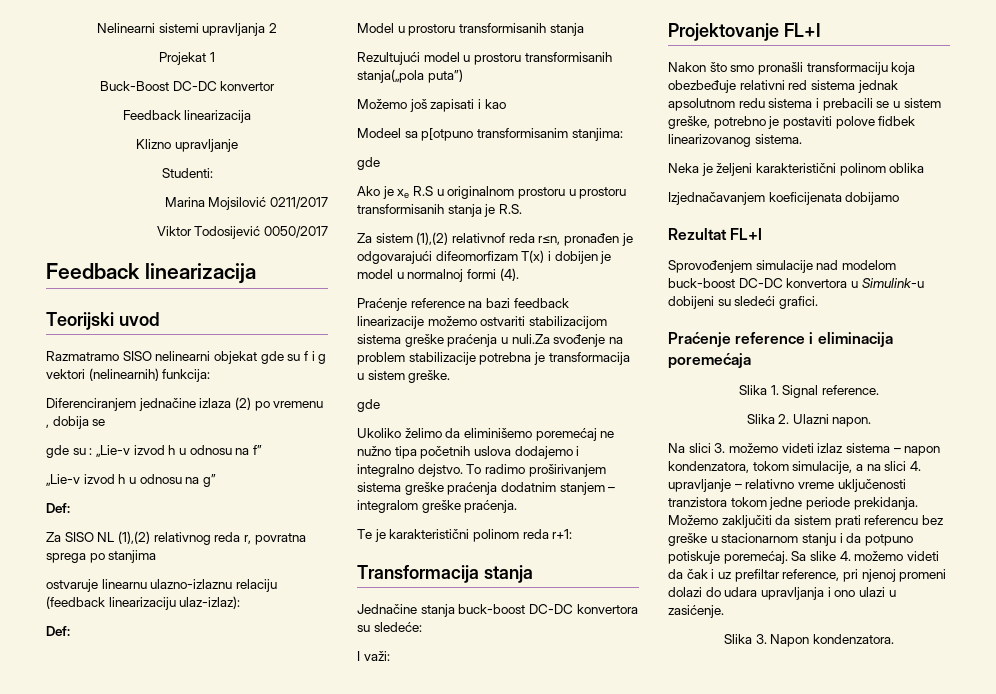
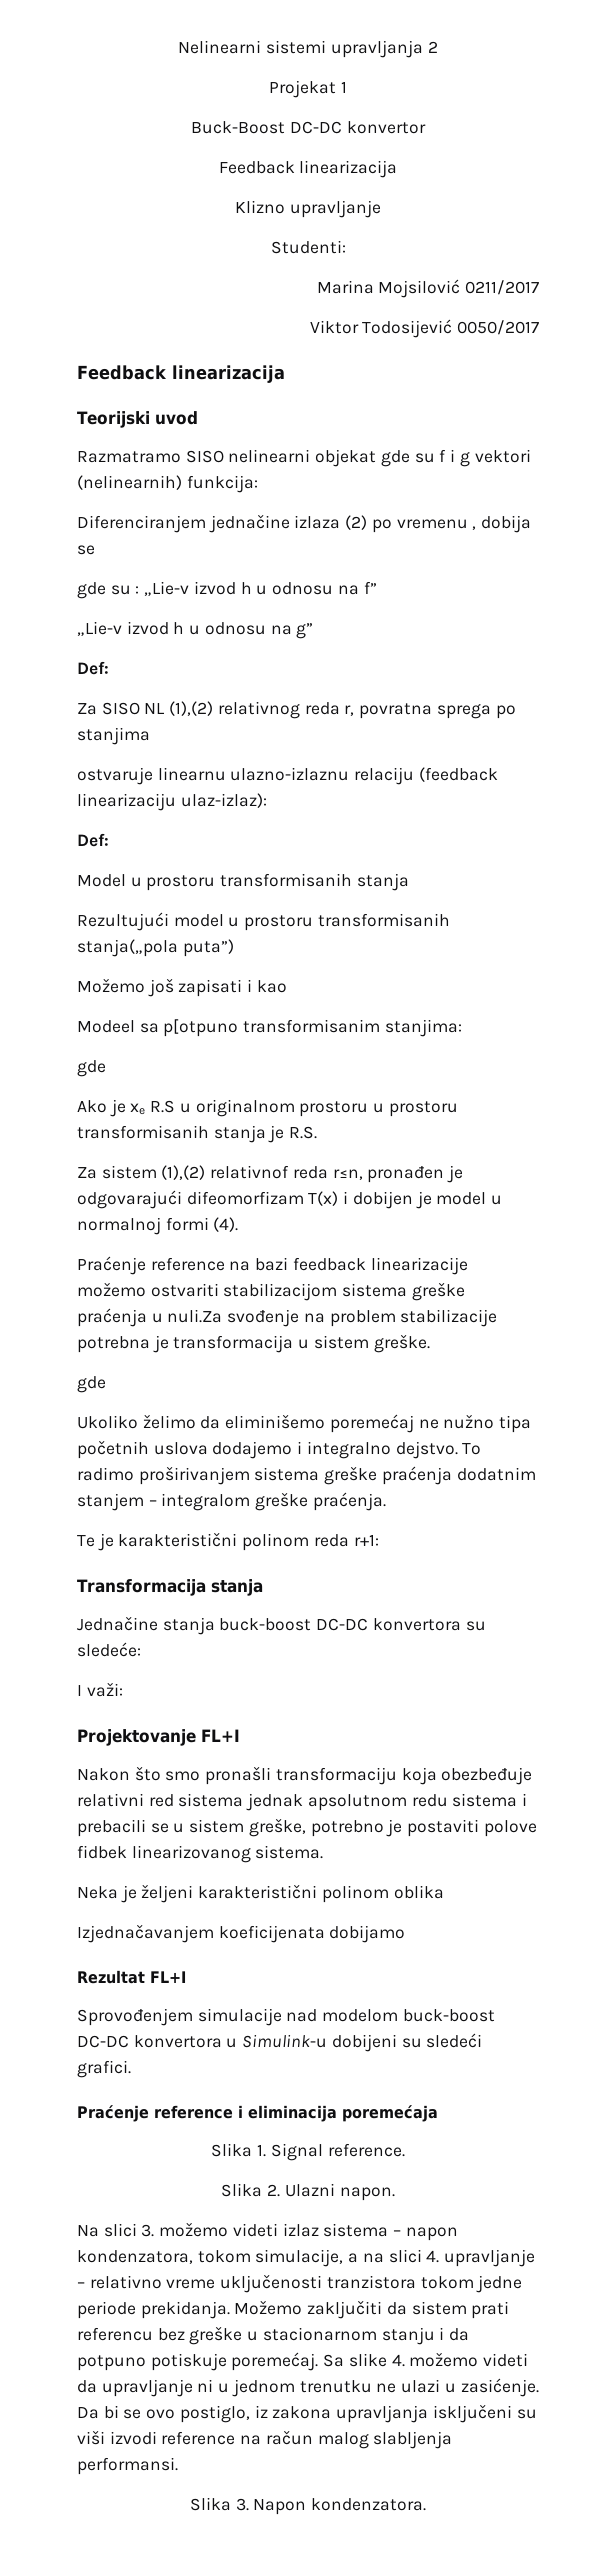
[686,569,947,582] [668,587,896,600] [668,605,724,618] čak i uz prefiltar reference, pri njenoj promeni dolazi do udara upravljanja i ono ulazi u zasićenje. -> [101,2378,539,2397] [77,2404,537,2423] [77,2430,453,2449] [77,2457,178,2475] upravljanje ni u jednom trenutku ne ulazi u zasićenje. Da bi se ovo postiglo, iz zakona upravljanja isključeni su viši izvodi reference na račun malog slabljenja performansi.

